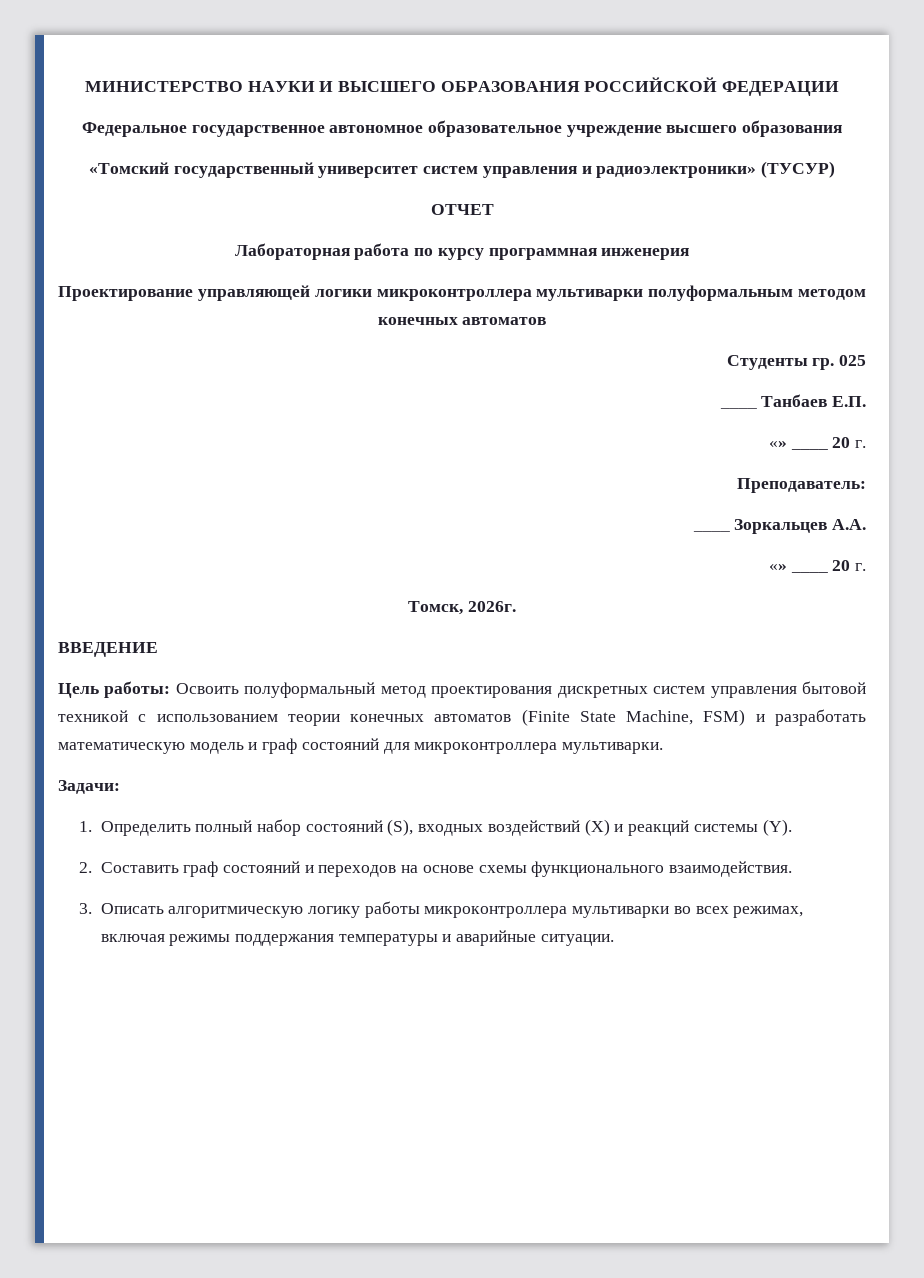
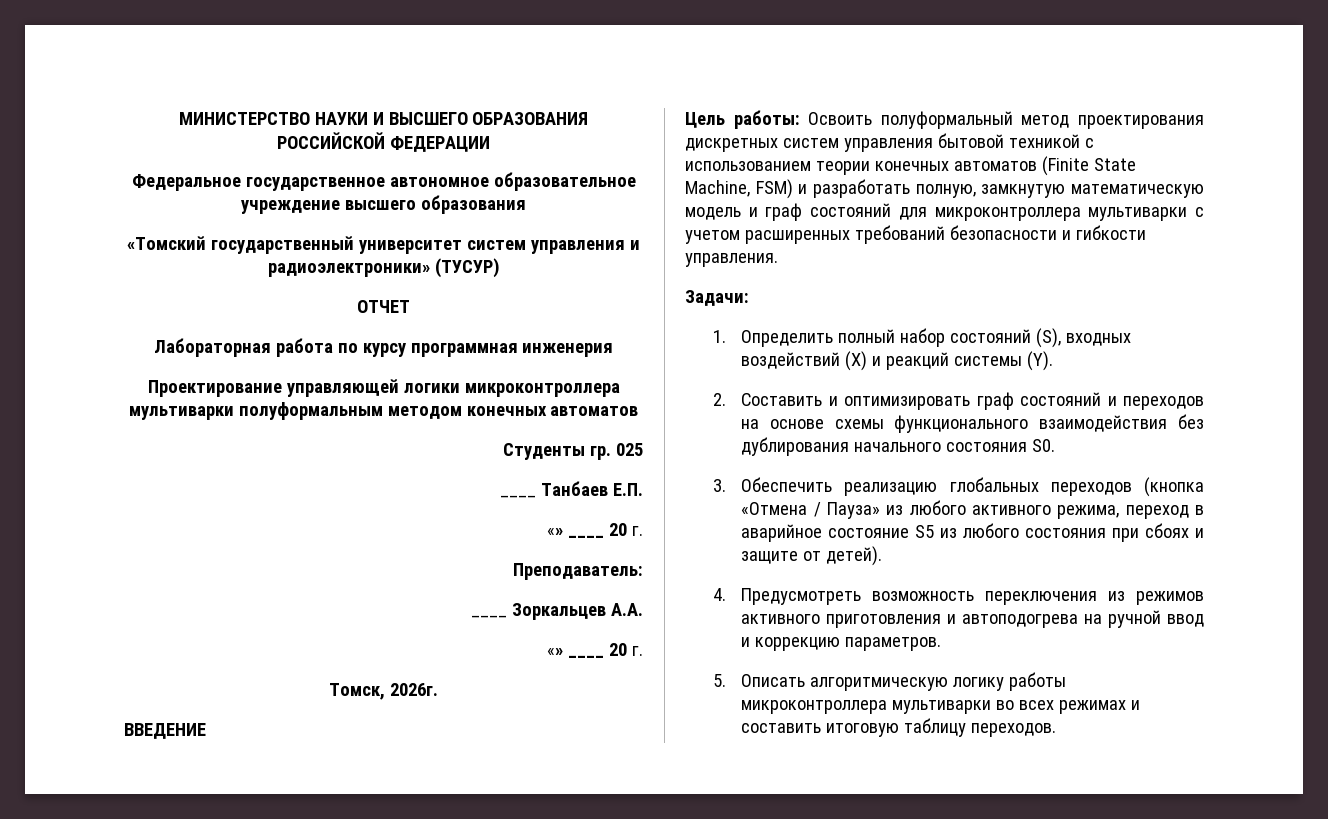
(866, 717) none -> [915,184,1066,198] полную, замкнутую
[562,742,664,754] мультиварки. -> [1088,207,1204,221] [685,225,1146,244] [685,253,778,267] мультиварки с учетом расширенных требований безопасности и гибкости управления.
(179, 867) none -> [828,396,971,410] и оптимизировать
[669,861,793,877] [78,903,92,914] взаимодействия. // 3. -> [1039,414,1204,432] [741,437,1056,456] [713,477,1204,497] [741,500,1204,519] [741,523,1204,542] [741,546,883,566] [713,588,1204,605] [741,610,1204,628] [741,637,942,651] [713,674,727,687] взаимодействия без дублирования начального состояния S0. // 3. Обеспечить реализацию глобальных переходов (кнопка «Отмена / Пауза» из любого активного режима, переход в аварийное состояние S5 из любого состояния при сбоях и защите от детей). // 4. Предусмотреть возможность переключения из режимов активного приготовления и автоподогрева на ручной ввод и коррекцию параметров. // 5.
[733,906,804,918] [100,930,614,946] режимах, включая режимы поддержания температуры и аварийные ситуации. -> [1059,700,1141,714] [741,718,1057,737] режимах и составить итоговую таблицу переходов.

